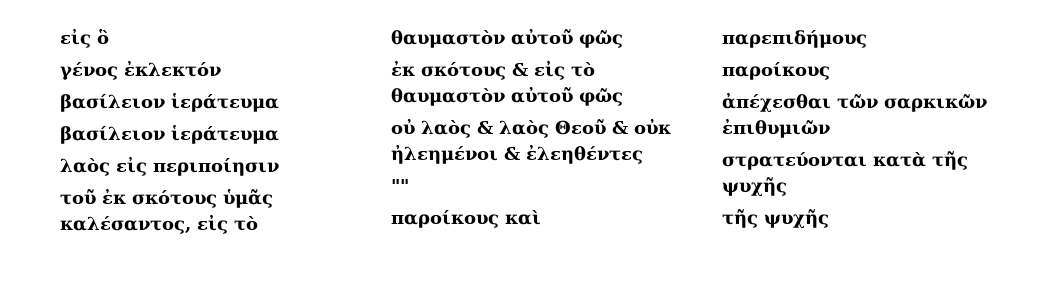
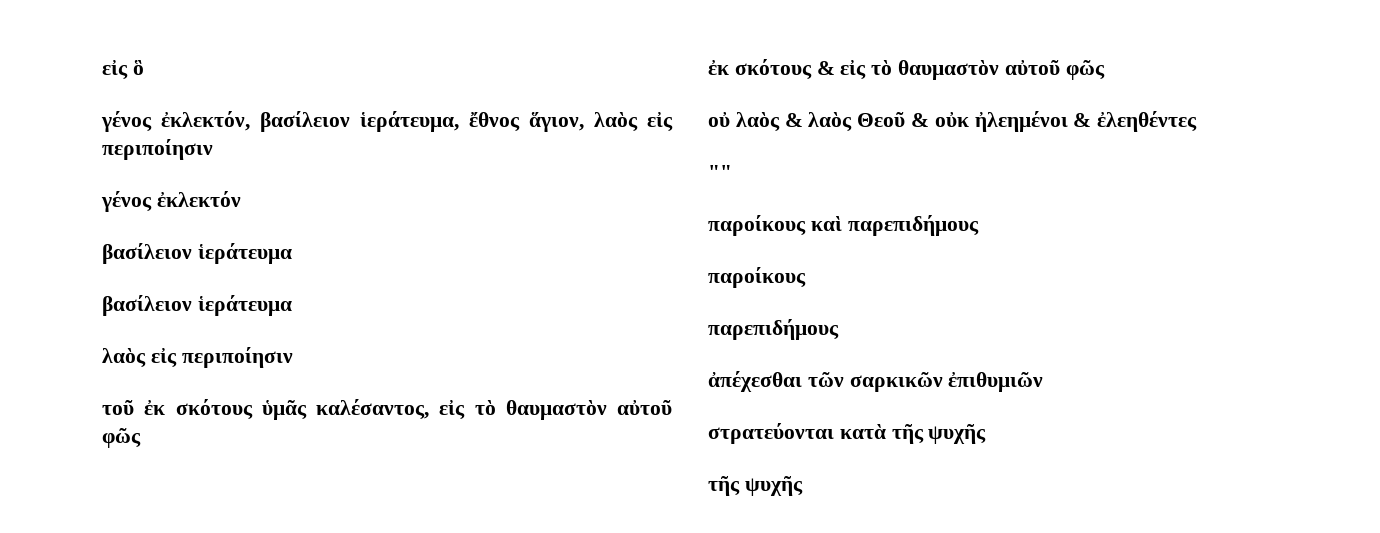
(109, 36) none -> [101,111,673,132] [102,139,213,160] // γένος ἐκλεκτόν, βασίλειον ἱεράτευμα, ἔθνος ἅγιον, λαὸς εἰς περιποίησιν
(830, 71) none -> [708,319,839,340] // παρεπιδήμους

